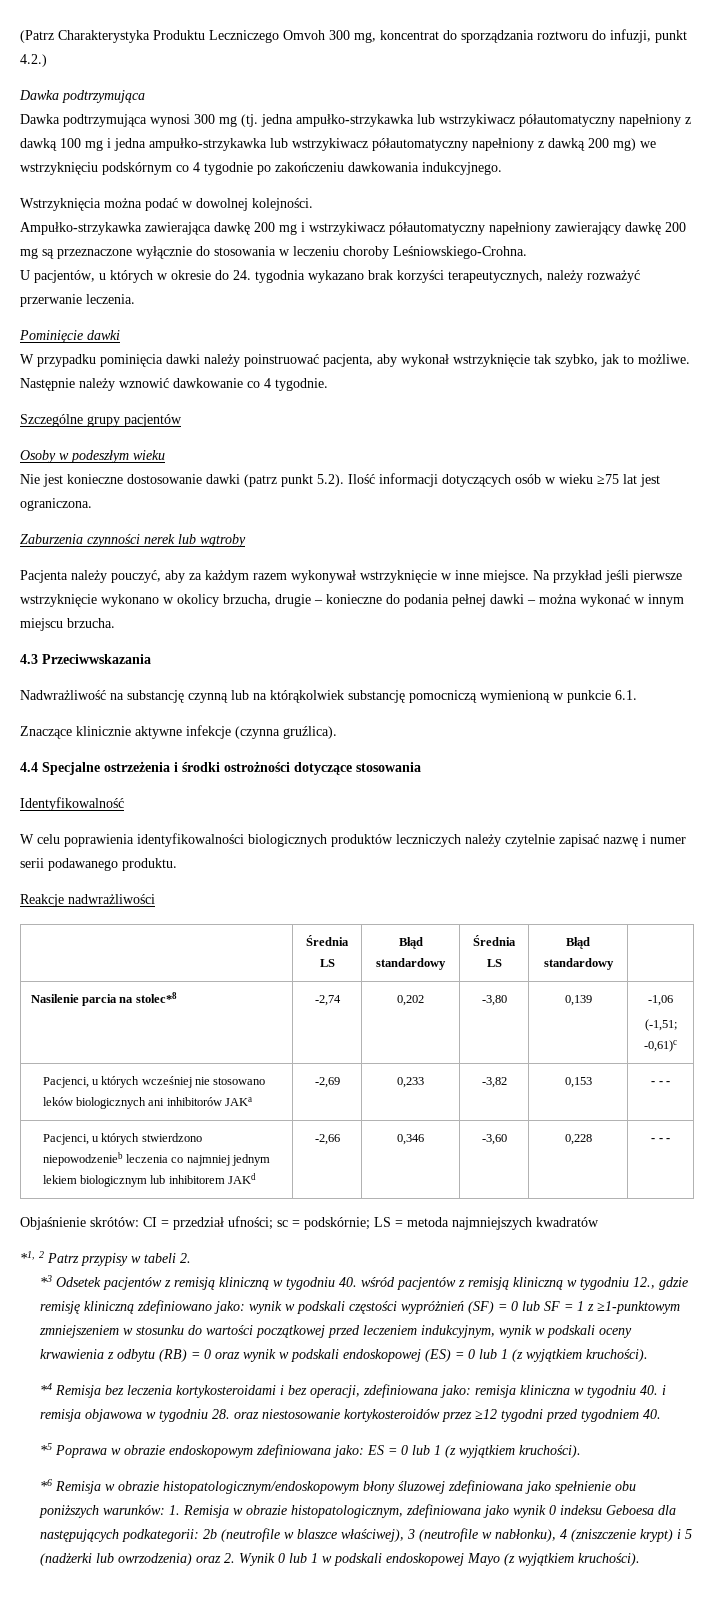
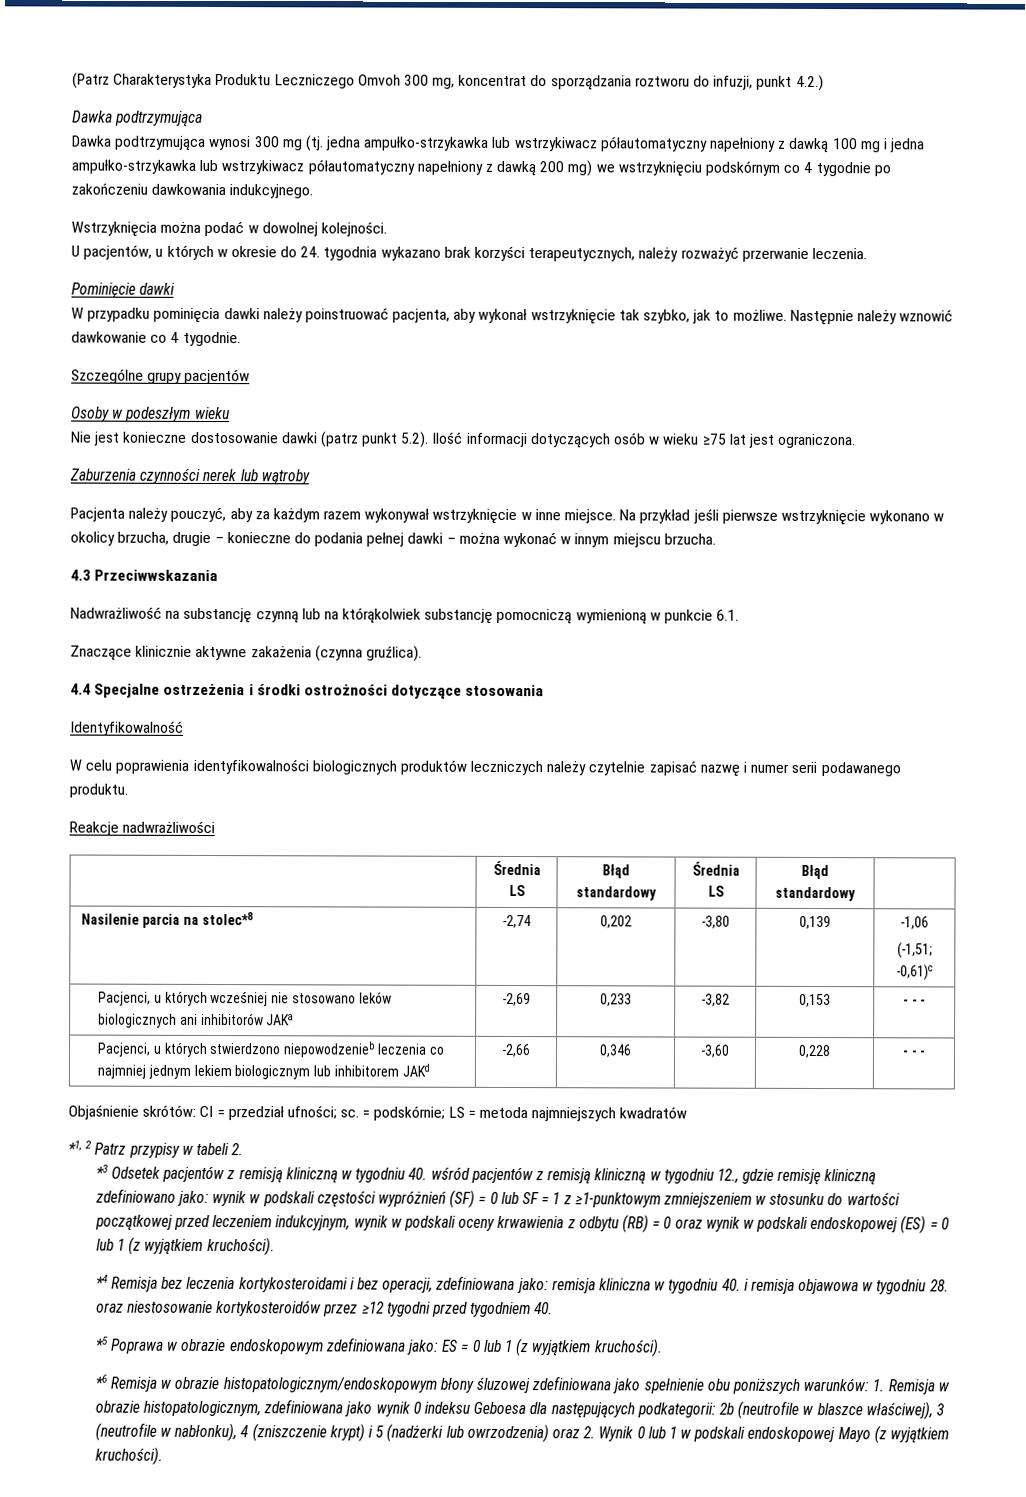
[20,222,686,235] [20,246,527,259] // Ampułko-strzykawka zawierająca dawkę 200 mg i wstrzykiwacz półautomatyczny napełniony zawierający dawkę 200 mg są przeznaczone wyłącznie do stosowania w leczeniu choroby Leśniowskiego-Crohna. -> (387, 229) none
[186,725,231,739] infekcje -> [250,646,312,658] zakażenia
[277,1220,288,1227] sc -> [340,1109,360,1118] sc.

